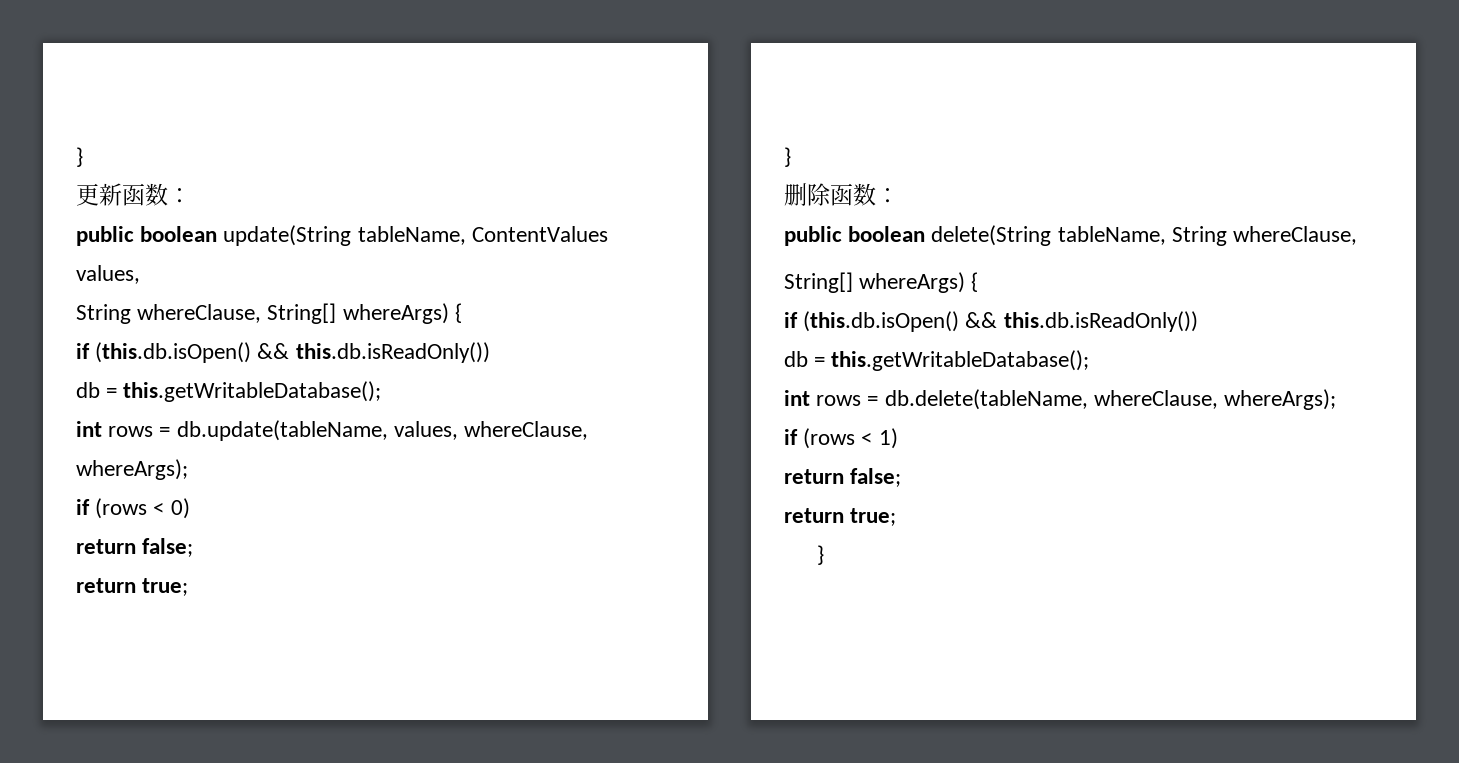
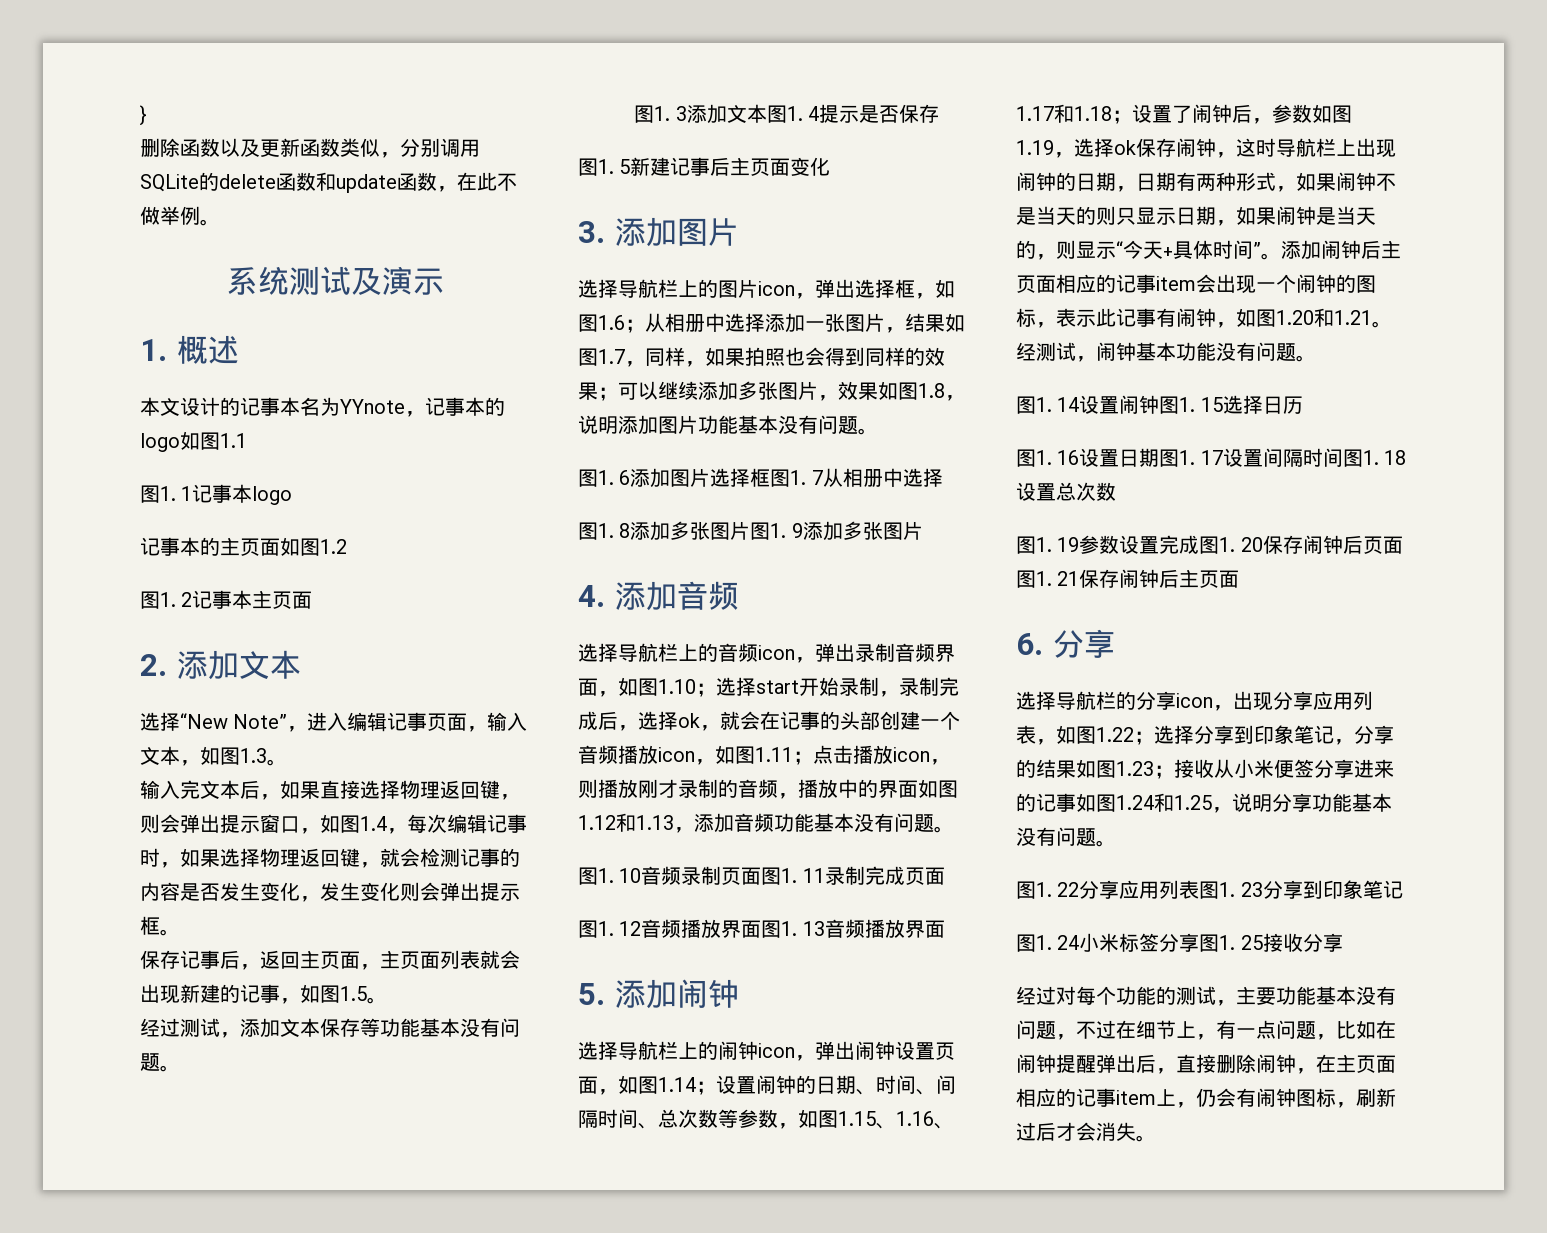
[76,147,83,167] [76,183,191,206] [76,225,608,246] [76,265,140,284] [76,303,462,324] [76,342,490,363] [76,381,382,402] [76,420,589,441] [76,459,188,480] [76,498,190,519] [76,538,194,557] [76,578,189,596] [784,147,791,167] [784,183,899,206] [784,225,1358,246] [784,272,979,293] [784,311,1198,332] [784,350,1090,371] [784,389,1337,410] [784,428,898,449] [784,468,902,487] [784,508,897,526] [817,545,825,565] } // 更新函数： // public boolean update(String tableName, ContentValues values, // String whereClause, String[] whereArgs) { // if (this.db.isOpen() && this.db.isReadOnly()) // db = this.getWritableDatabase(); // int rows = db.update(tableName, values, whereClause, whereArgs); // if (rows < 0) // return false; // return true; // } // 删除函数： // public boolean delete(String tableName, String whereClause, // String[] whereArgs) { // if (this.db.isOpen() && this.db.isReadOnly()) // db = this.getWritableDatabase(); // int rows = db.delete(tableName, whereClause, whereArgs); // if (rows < 1) // return false; // return true; // } -> [139,105,147,126] [140,138,480,158] [140,172,517,193] [140,206,220,226] [227,266,444,295] [140,335,239,364] [140,397,505,417] [140,431,247,452] [140,484,293,505] [140,537,347,556] [140,590,313,609] [140,650,301,680] [140,712,528,732] [140,746,287,766] [140,780,520,800] [140,814,527,834] [140,848,520,868] [140,882,520,902] [140,916,180,936] [140,950,520,970] [140,984,387,1004] [140,1018,520,1038] [140,1053,180,1072] [634,104,940,124] [578,157,831,176] [578,217,739,247] [578,279,955,299] [578,313,965,333] [578,347,945,367] [578,381,965,401] [578,415,878,435] [578,468,943,488] [578,521,923,541] [578,581,739,611] [578,643,955,663] [578,677,959,697] [578,711,960,731] [578,745,950,765] [578,779,958,799] [578,813,954,833] [578,866,945,885] [578,919,945,938] [578,979,739,1009] [578,1041,955,1061] [578,1075,956,1095] [578,1109,954,1129] [1016,104,1352,124] [1016,138,1396,158] [1016,172,1396,192] [1016,206,1376,226] [1016,240,1401,260] [1016,274,1376,294] [1016,308,1392,328] [1016,342,1316,362] [1016,395,1303,414] [1016,448,1407,467] [1016,482,1116,501] [1016,535,1403,554] [1016,569,1240,588] [1016,629,1115,658] [1016,691,1373,711] [1016,725,1394,745] [1016,759,1394,779] [1016,793,1392,813] [1016,827,1116,847] [1016,880,1403,899] [1016,933,1343,952] [1016,986,1396,1006] [1016,1020,1396,1040] [1016,1054,1396,1074] [1016,1088,1396,1108] [1016,1122,1156,1142] } // 删除函数以及更新函数类似，分别调用SQLite的delete函数和update函数，在此不做举例。 // 系统测试及演示 // 1.概述 // 本文设计的记事本名为YYnote，记事本的logo如图1.1 // 图1. 1记事本logo // 记事本的主页面如图1.2 // 图1. 2记事本主页面 // 2.添加文本 // 选择“New Note”，进入编辑记事页面，输入文本，如图1.3。 // 输入完文本后，如果直接选择物理返回键，则会弹出提示窗口，如图1.4，每次编辑记事时，如果选择物理返回键，就会检测记事的内容是否发生变化，发生变化则会弹出提示框。 // 保存记事后，返回主页面，主页面列表就会出现新建的记事，如图1.5。 // 经过测试，添加文本保存等功能基本没有问题。 // 图1. 3添加文本图1. 4提示是否保存 // 图1. 5新建记事后主页面变化 // 3.添加图片 // 选择导航栏上的图片icon，弹出选择框，如图1.6；从相册中选择添加一张图片，结果如图1.7，同样，如果拍照也会得到同样的效果；可以继续添加多张图片，效果如图1.8，说明添加图片功能基本没有问题。 // 图1. 6添加图片选择框图1. 7从相册中选择 // 图1. 8添加多张图片图1. 9添加多张图片 // 4.添加音频 // 选择导航栏上的音频icon，弹出录制音频界面，如图1.10；选择start开始录制，录制完成后，选择ok，就会在记事的头部创建一个音频播放icon，如图1.11；点击播放icon，则播放刚才录制的音频，播放中的界面如图1.12和1.13，添加音频功能基本没有问题。 // 图1. 10音频录制页面图1. 11录制完成页面 // 图1. 12音频播放界面图1. 13音频播放界面 // 5.添加闹钟 // 选择导航栏上的闹钟icon，弹出闹钟设置页面，如图1.14；设置闹钟的日期、时间、间隔时间、总次数等参数，如图1.15、1.16、1.17和1.18；设置了闹钟后，参数如图1.19，选择ok保存闹钟，这时导航栏上出现闹钟的日期，日期有两种形式，如果闹钟不是当天的则只显示日期，如果闹钟是当天的，则显示“今天+具体时间”。添加闹钟后主页面相应的记事item会出现一个闹钟的图标，表示此记事有闹钟，如图1.20和1.21。经测试，闹钟基本功能没有问题。 // 图1. 14设置闹钟图1. 15选择日历 // 图1. 16设置日期图1. 17设置间隔时间图1. 18设置总次数 // 图1. 19参数设置完成图1. 20保存闹钟后页面图1. 21保存闹钟后主页面 // 6.分享 // 选择导航栏的分享icon，出现分享应用列表，如图1.22；选择分享到印象笔记，分享的结果如图1.23；接收从小米便签分享进来的记事如图1.24和1.25，说明分享功能基本没有问题。 // 图1. 22分享应用列表图1. 23分享到印象笔记 // 图1. 24小米标签分享图1. 25接收分享 // 经过对每个功能的测试，主要功能基本没有问题，不过在细节上，有一点问题，比如在闹钟提醒弹出后，直接删除闹钟，在主页面相应的记事item上，仍会有闹钟图标，刷新过后才会消失。

